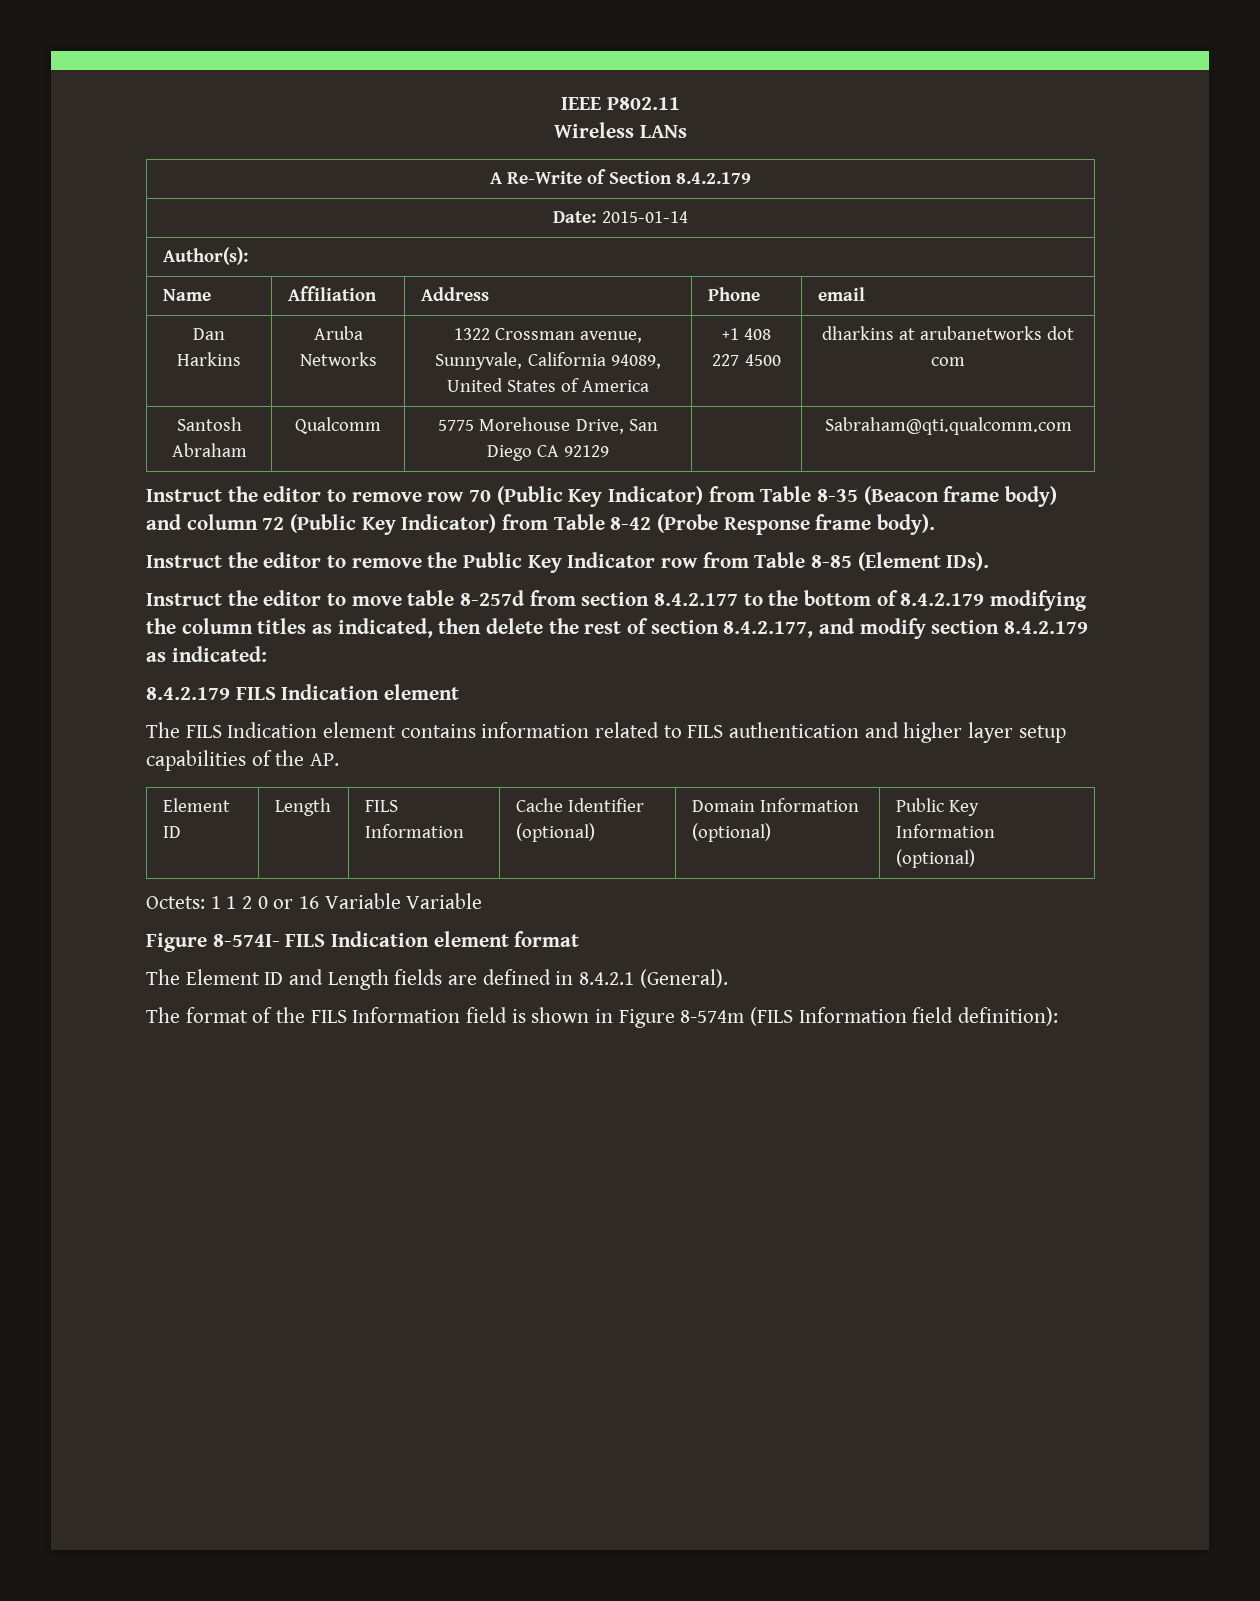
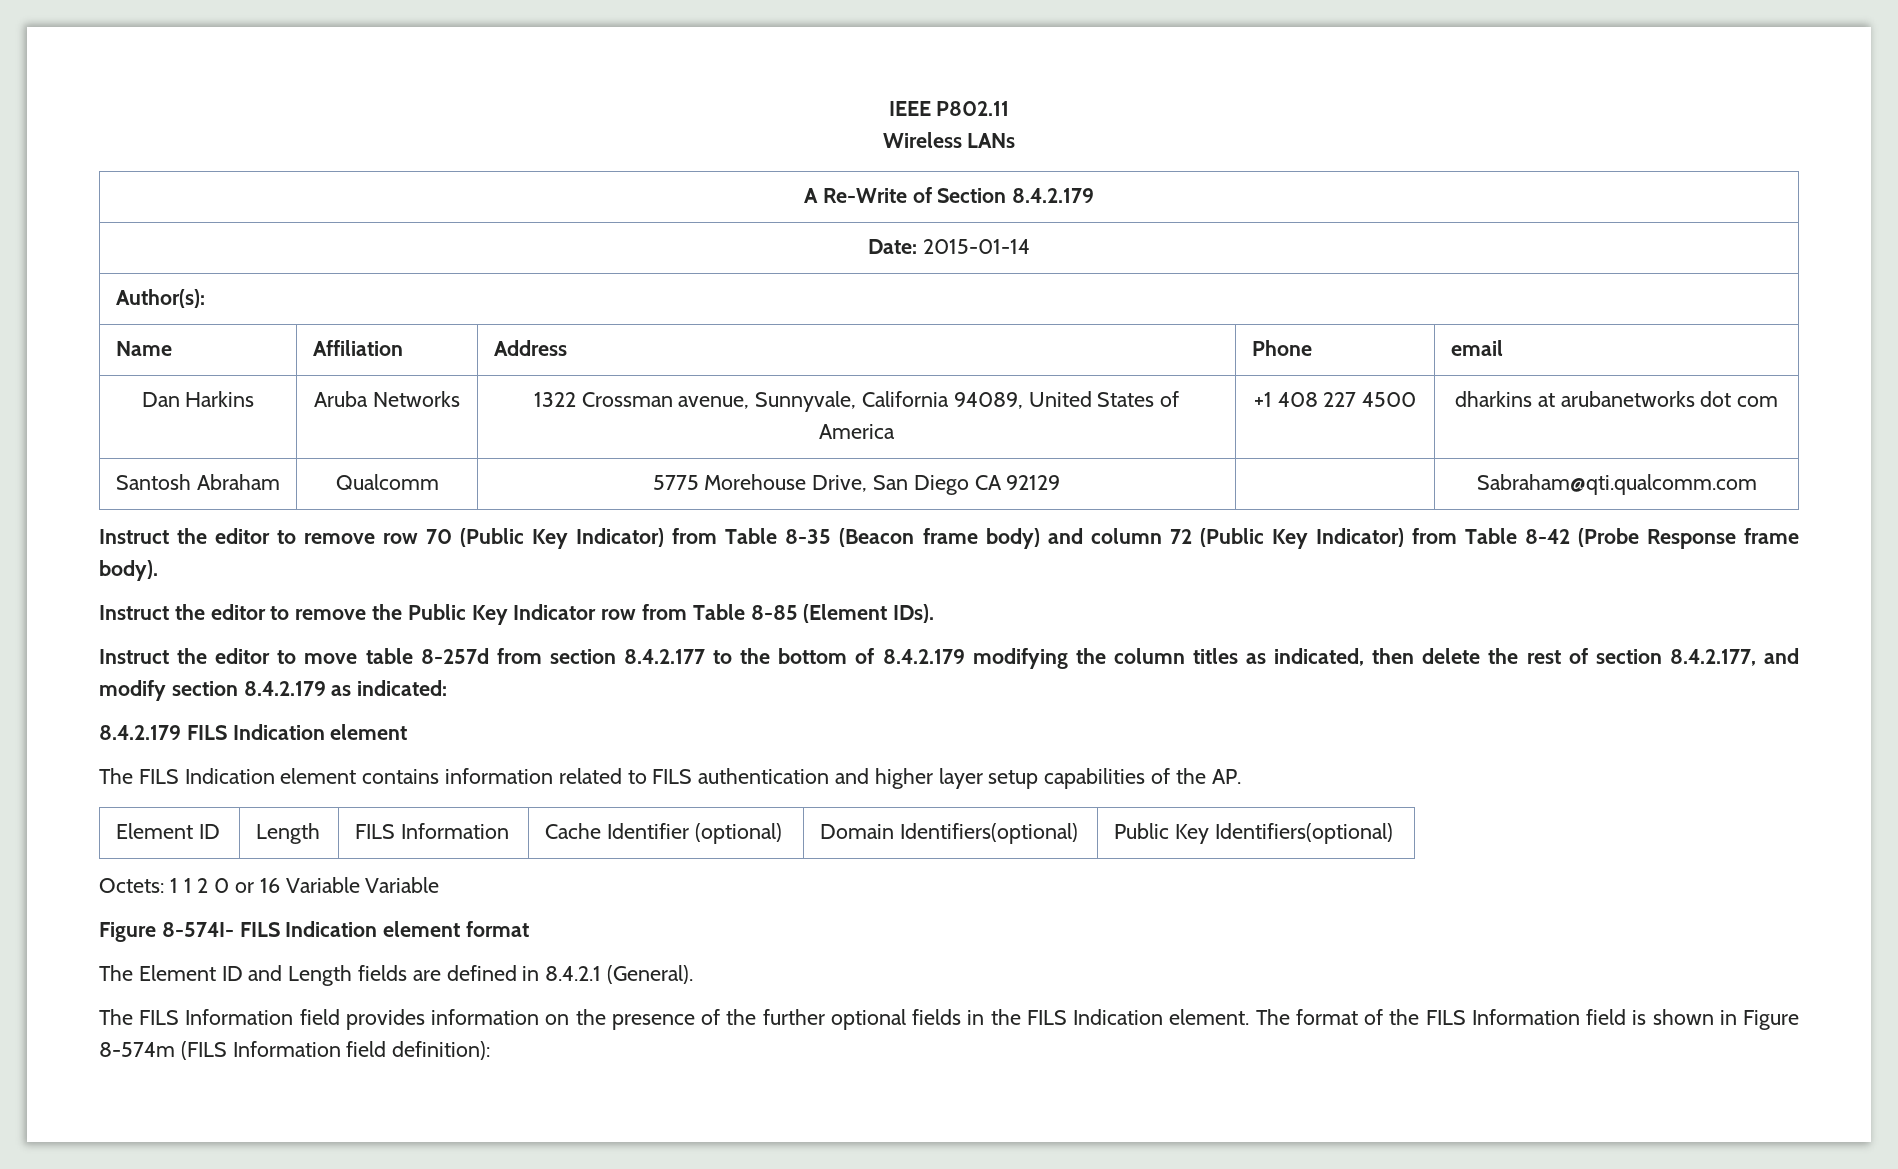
[759,798,859,812] [691,823,771,842] [895,798,979,816] [895,824,995,838] [895,849,975,868] Information (optional) | Public Key Information (optional) -> [899,823,1078,844] [1113,823,1393,844] Identifiers(optional) | Public Key Identifiers(optional)
(180, 1015) none -> [139,1009,1290,1030] FILS Information field provides information on the presence of the further optional fields in the FILS Indication element. The

